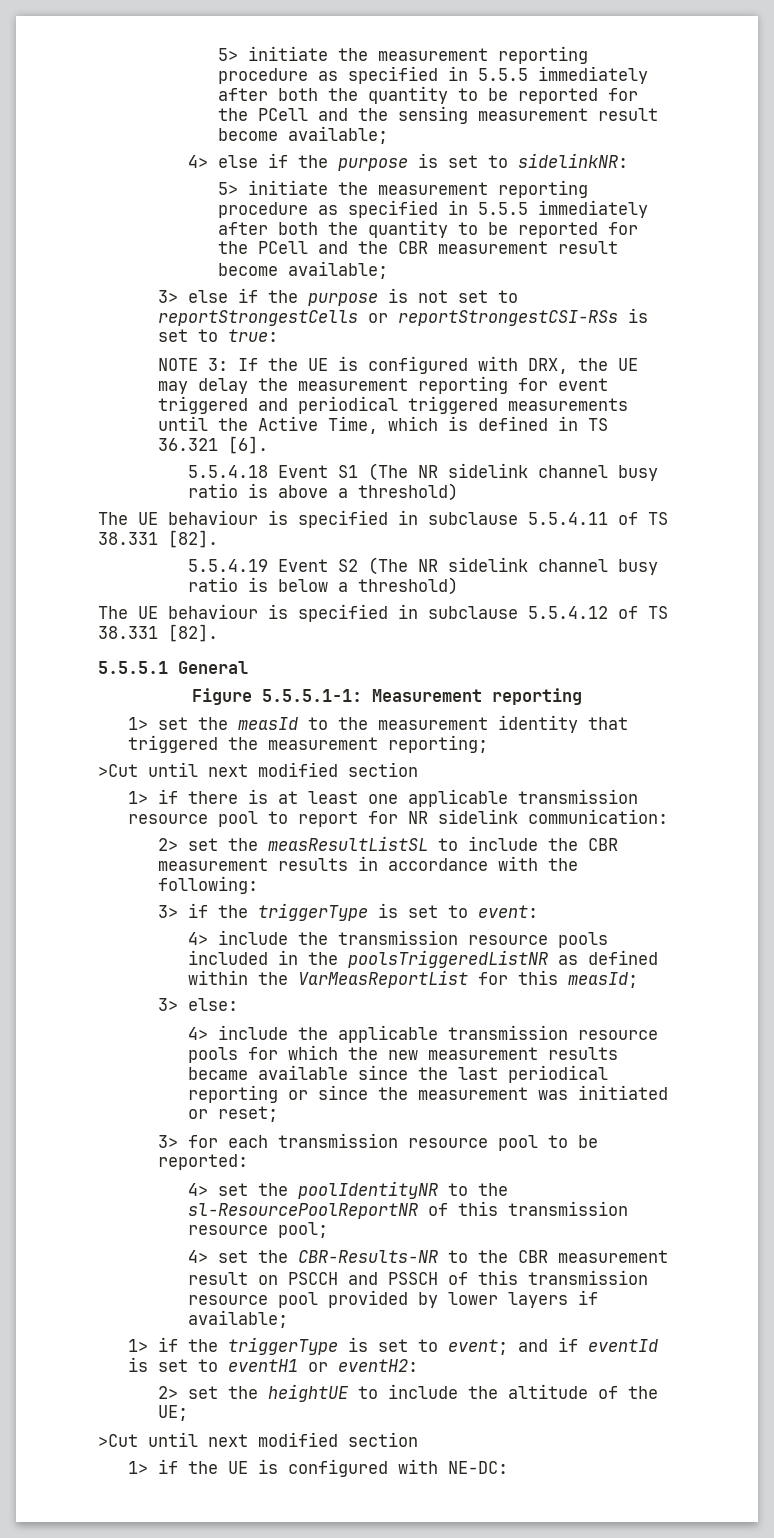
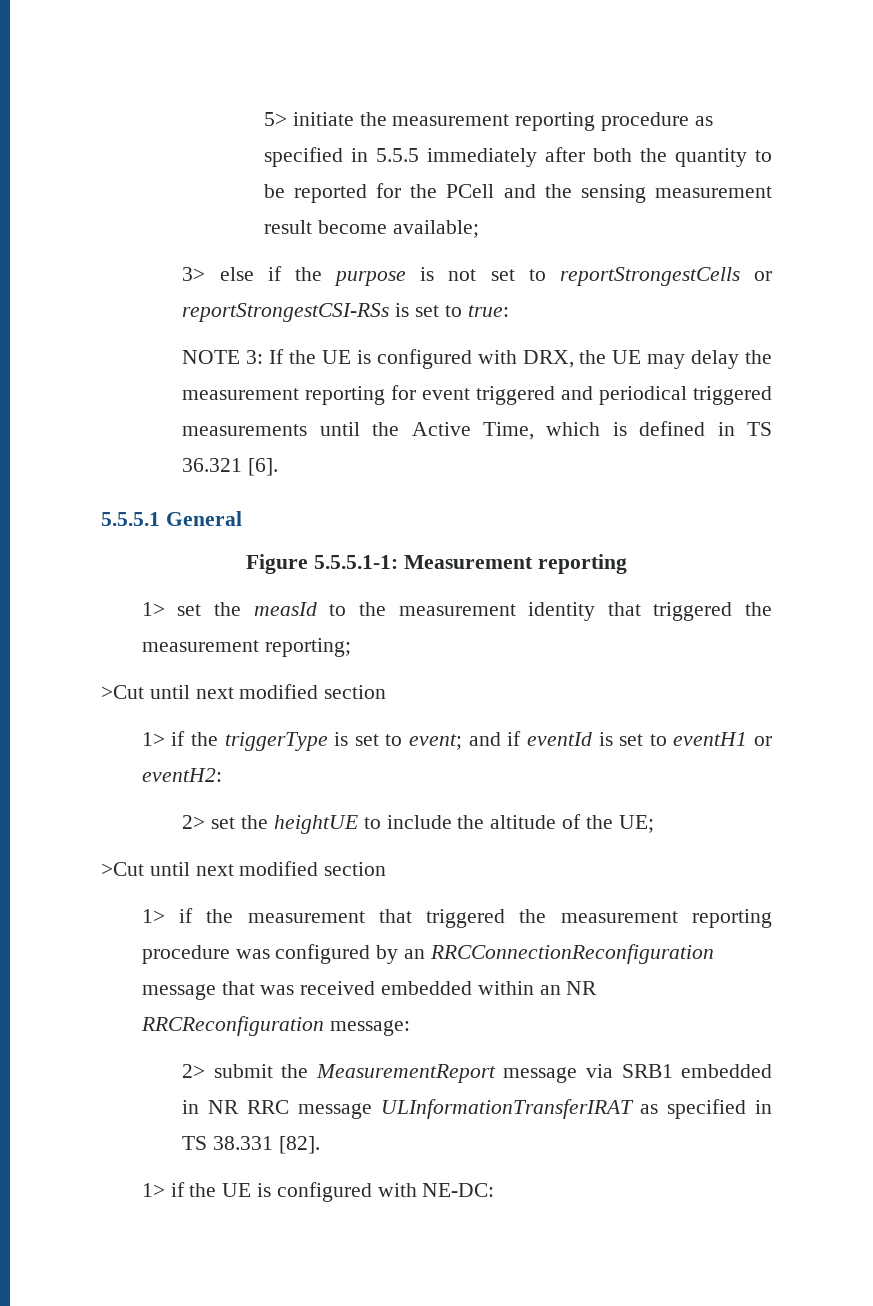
[187,153,628,171] [217,180,588,198] [217,200,648,218] [217,220,638,238] [217,241,618,254] [217,261,388,279] // 4> else if the purpose is set to sidelinkNR: // 5> initiate the measurement reporting procedure as specified in 5.5.5 immediately after both the quantity to be reported for the PCell and the CBR measurement result become available; -> (479, 229) none
[187,463,658,481] [187,483,458,501] [98,510,668,528] [98,530,218,548] [187,557,658,575] [187,577,458,595] [98,604,668,622] [98,624,218,642] // 5.5.4.18 Event S1 (The NR sidelink channel busy ratio is above a threshold) // The UE behaviour is specified in subclause 5.5.4.11 of TS 38.331 [82]. // 5.5.4.19 Event S2 (The NR sidelink channel busy ratio is below a threshold) // The UE behaviour is specified in subclause 5.5.4.12 of TS 38.331 [82]. -> (279, 467) none
[127,789,638,807] [127,809,668,827] [157,836,618,851] [157,856,578,871] [157,876,258,894] [157,903,538,921] [187,930,608,948] [187,950,658,968] [187,970,638,988] [157,998,238,1011] [187,1025,658,1043] [187,1045,618,1063] [187,1065,608,1083] [187,1085,668,1103] [187,1106,278,1122] [157,1133,598,1151] [157,1154,248,1170] [187,1181,508,1199] [187,1201,628,1219] [187,1222,328,1238] [187,1250,668,1263] [187,1270,648,1285] [187,1290,598,1308] [187,1310,288,1328] // 1> if there is at least one applicable transmission resource pool to report for NR sidelink communication: // 2> set the measResultListSL to include the CBR measurement results in accordance with the following: // 3> if the triggerType is set to event: // 4> include the transmission resource pools included in the poolsTriggeredListNR as defined within the VarMeasReportList for this measId; // 3> else: // 4> include the applicable transmission resource pools for which the new measurement results became available since the last periodical reporting or since the measurement was initiated or reset; // 3> for each transmission resource pool to be reported: // 4> set the poolIdentityNR to the sl-ResourcePoolReportNR of this transmission resource pool; // 4> set the CBR-Results-NR to the CBR measurement result on PSCCH and PSSCH of this transmission resource pool provided by lower layers if available; -> (387, 692) none
(418, 1439) none -> [141,908,772,928] [141,944,714,964] [141,981,598,1000] [140,1016,410,1036] [182,1064,772,1083] [182,1099,772,1119] [182,1136,321,1154] // 1> if the measurement that triggered the measurement reporting procedure was configured by an RRCConnectionReconfiguration message that was received embedded within an NR RRCReconfiguration message: // 2> submit the MeasurementReport message via SRB1 embedded in NR RRC message ULInformationTransferIRAT as specified in TS 38.331 [82].

